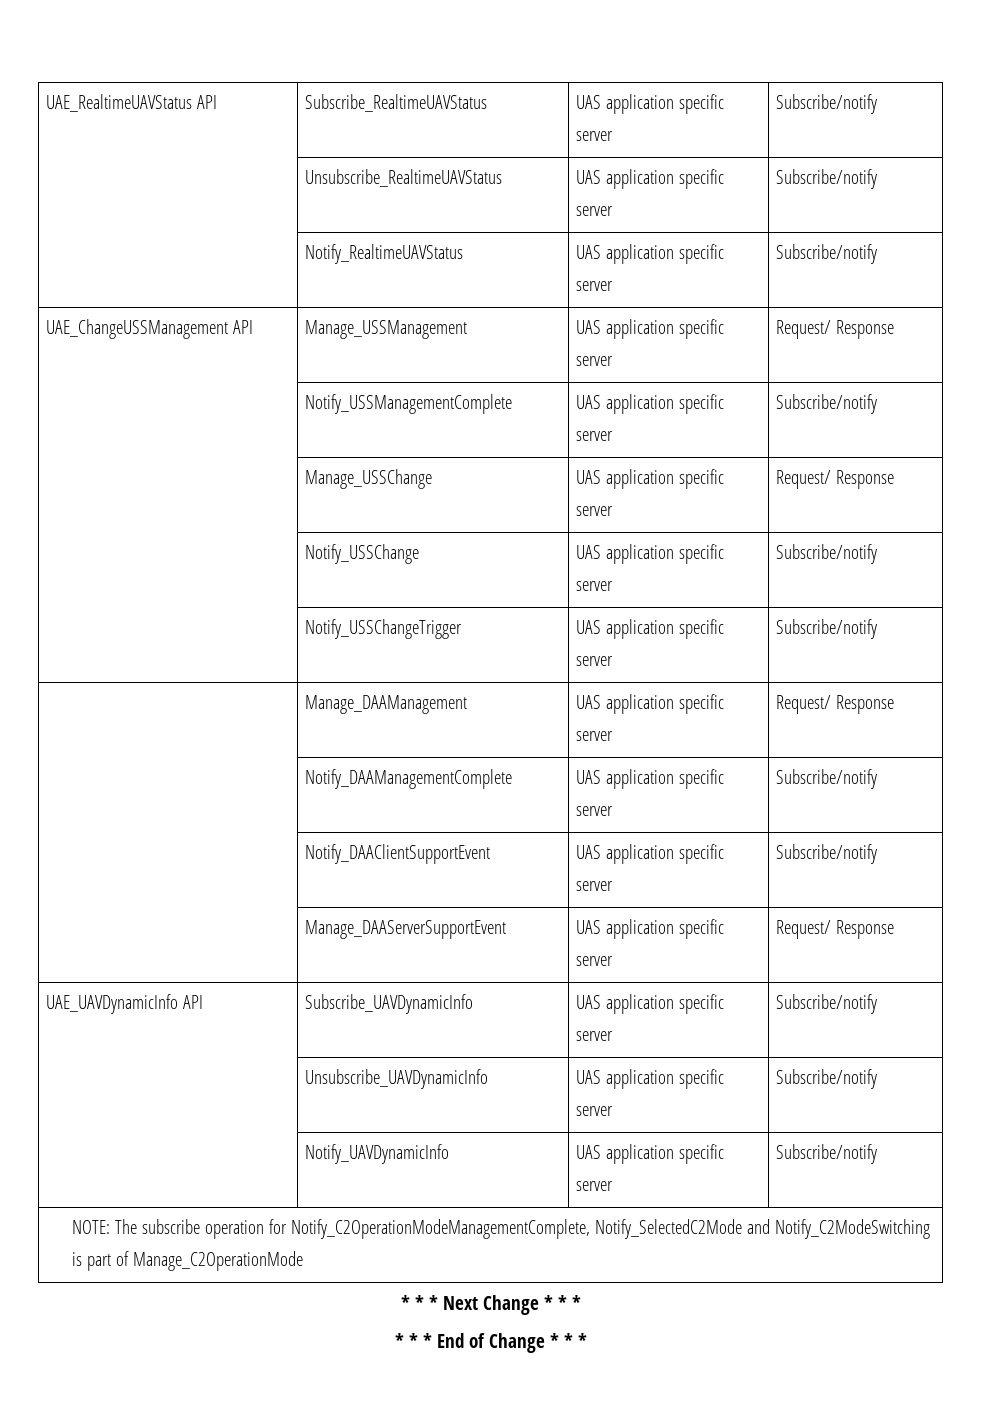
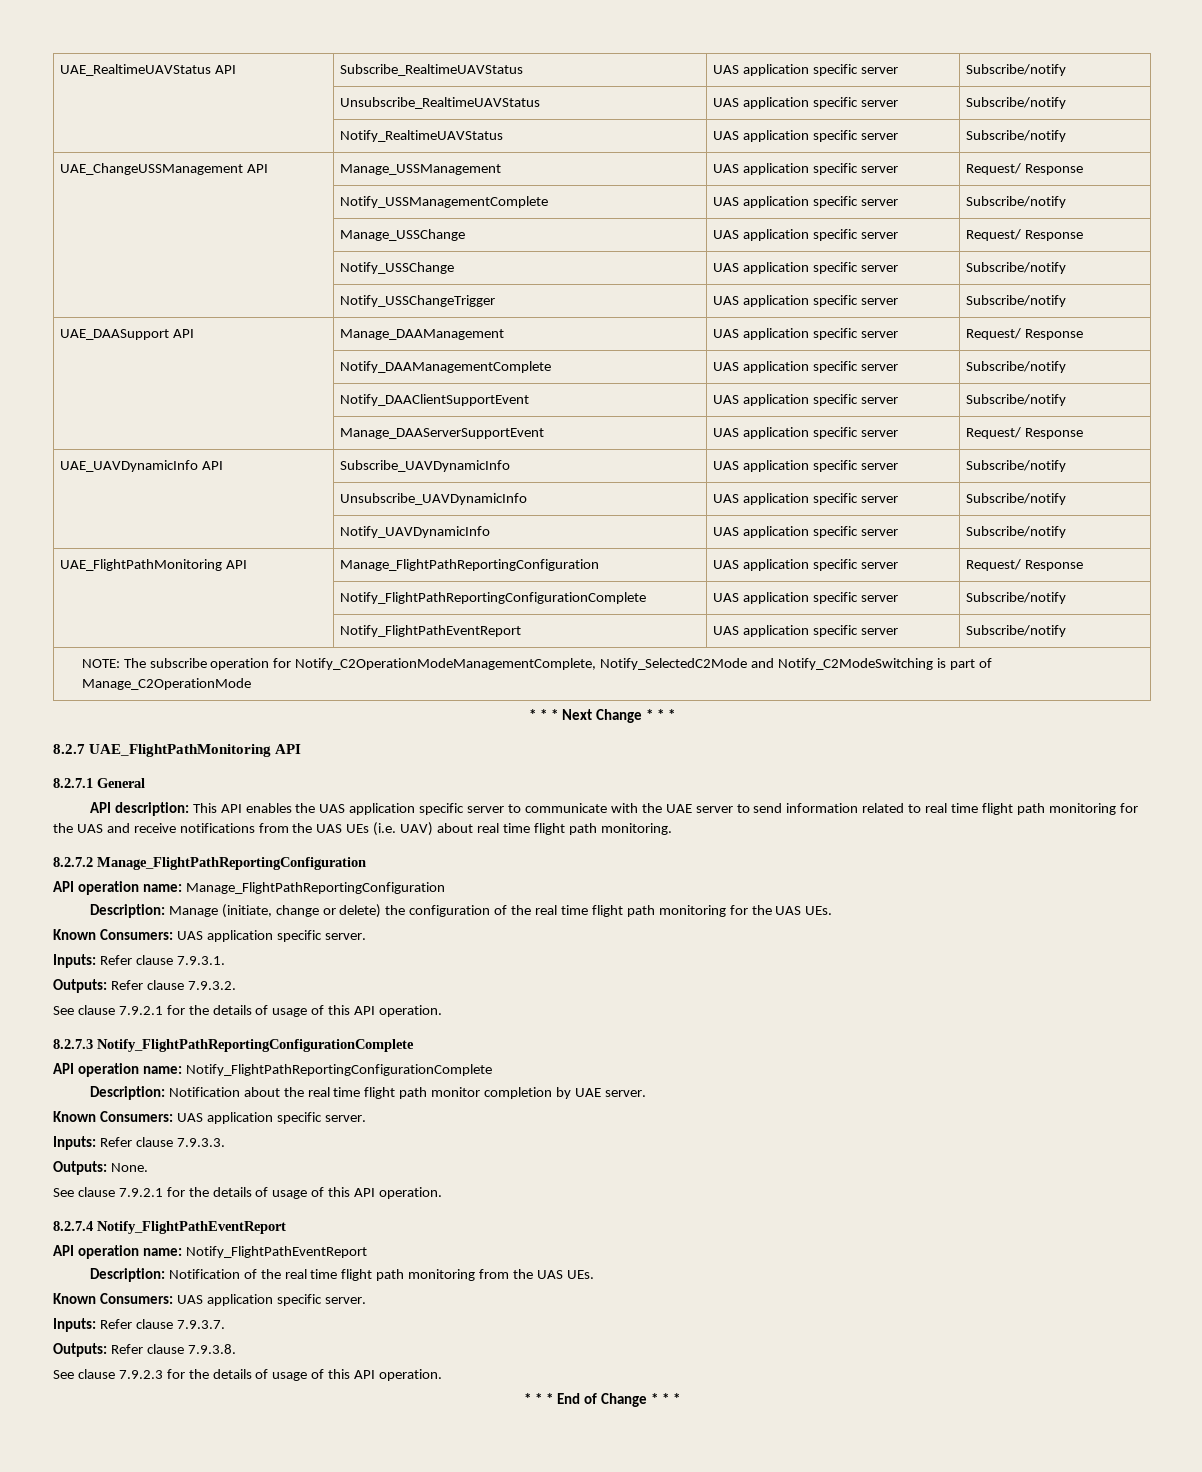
(877, 629) none -> [60,329,195,340] UAE_DAASupport API
(877, 1154) none -> [60,559,248,571] [340,559,600,571] [713,559,899,571] [966,559,1084,571] [340,592,647,604] [713,592,899,604] [966,592,1067,604] [340,625,522,637] [713,625,899,637] [966,625,1067,637] // UAE_FlightPathMonitoring API | Manage_FlightPathReportingConfiguration | UAS application specific server | Request/ Response // | Notify_FlightPathReportingConfigurationComplete | UAS application specific server | Subscribe/notify // | Notify_FlightPathEventReport | UAS application specific server | Subscribe/notify
(581, 1302) none -> [53,744,302,757] [53,778,145,788] [89,802,1138,816] [53,822,672,836] [53,857,366,870] [53,881,445,895] [89,904,833,918] [53,929,366,942] [53,954,225,968] [53,979,236,993] [53,1005,443,1017] [53,1039,414,1052] [53,1063,492,1077] [89,1086,646,1100] [53,1111,366,1124] [53,1136,225,1150] [53,1161,148,1175] [53,1187,443,1199] [53,1221,286,1234] [53,1245,367,1259] [89,1268,594,1282] [53,1293,366,1306] [53,1318,225,1332] [53,1343,236,1357] [53,1369,443,1381] // 8.2.7 UAE_FlightPathMonitoring API // 8.2.7.1 General // API description: This API enables the UAS application specific server to communicate with the UAE server to send information related to real time flight path monitoring for the UAS and receive notifications from the UAS UEs (i.e. UAV) about real time flight path monitoring. // 8.2.7.2 Manage_FlightPathReportingConfiguration // API operation name: Manage_FlightPathReportingConfiguration // Description: Manage (initiate, change or delete) the configuration of the real time flight path monitoring for the UAS UEs. // Known Consumers: UAS application specific server. // Inputs: Refer clause 7.9.3.1. // Outputs: Refer clause 7.9.3.2. // See clause 7.9.2.1 for the details of usage of this API operation. // 8.2.7.3 Notify_FlightPathReportingConfigurationComplete // API operation name: Notify_FlightPathReportingConfigurationComplete // Description: Notification about the real time flight path monitor completion by UAE server. // Known Consumers: UAS application specific server. // Inputs: Refer clause 7.9.3.3. // Outputs: None. // See clause 7.9.2.1 for the details of usage of this API operation. // 8.2.7.4 Notify_FlightPathEventReport // API operation name: Notify_FlightPathEventReport // Description: Notification of the real time flight path monitoring from the UAS UEs. // Known Consumers: UAS application specific server. // Inputs: Refer clause 7.9.3.7. // Outputs: Refer clause 7.9.3.8. // See clause 7.9.2.3 for the details of usage of this API operation.

